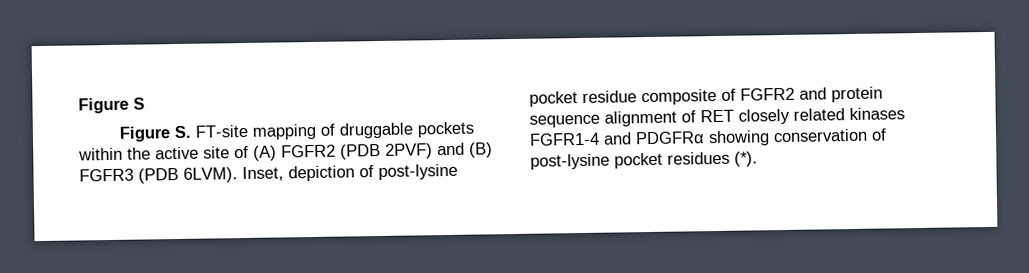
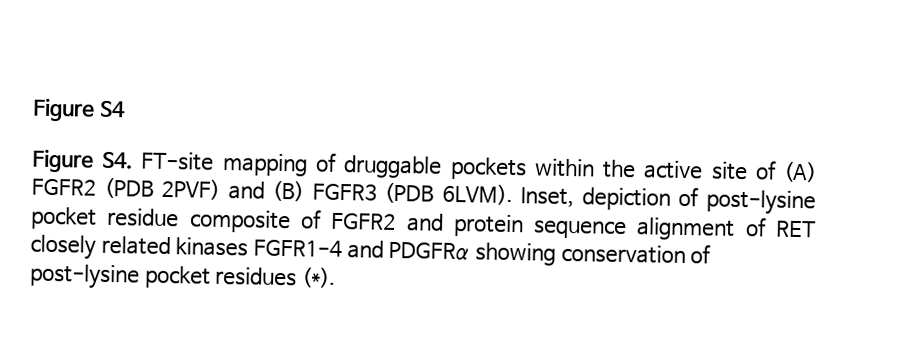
[78,97,145,114] [118,125,191,142] Figure S // Figure S. -> [32,98,126,122] [31,149,134,173] Figure S4 // Figure S4.

